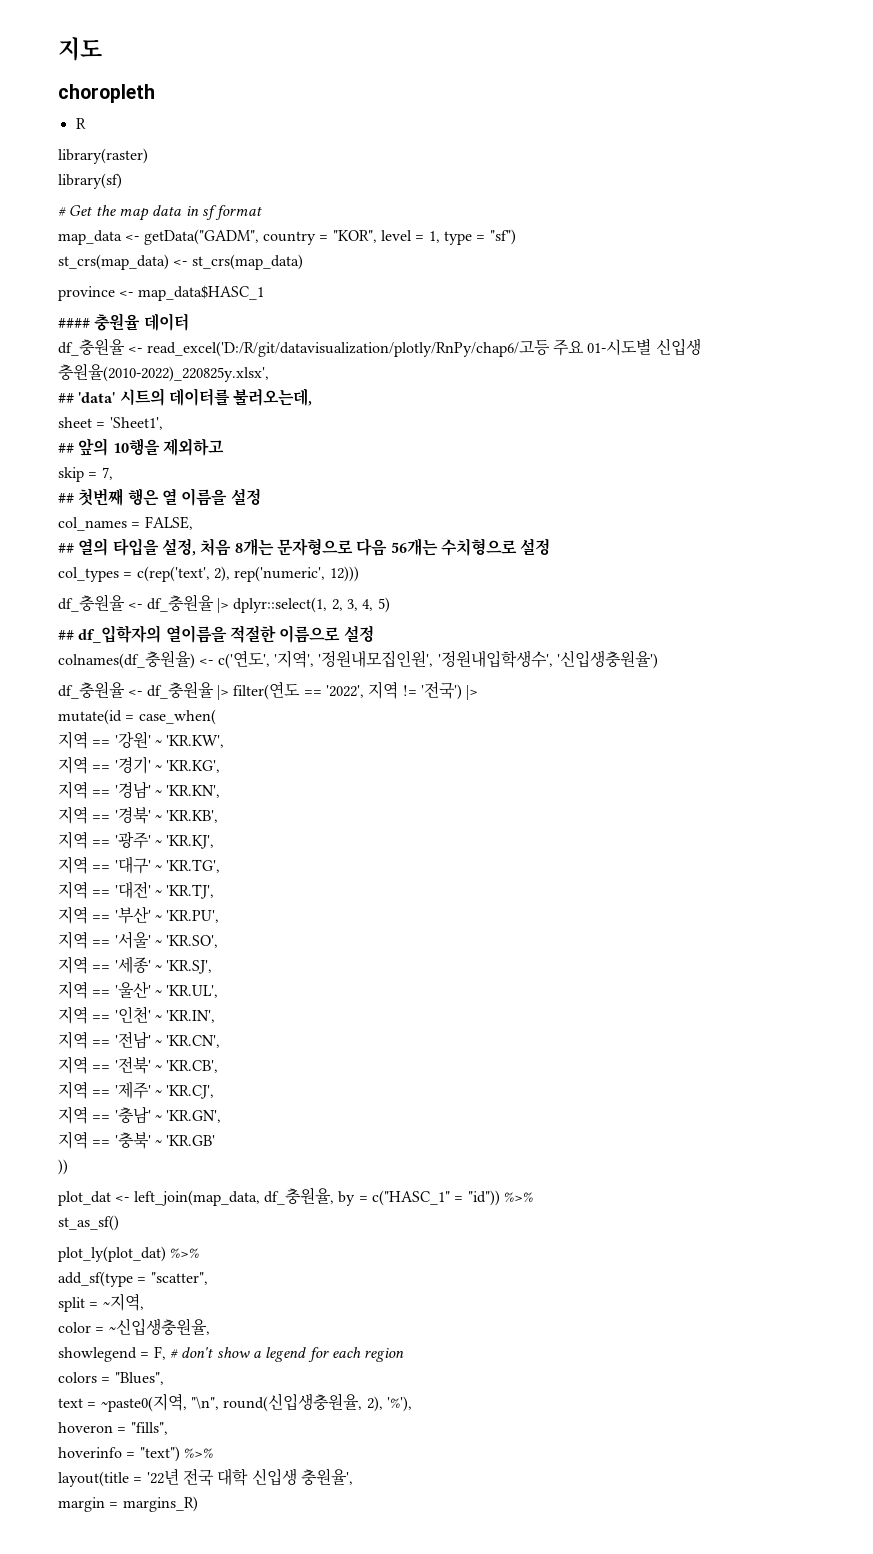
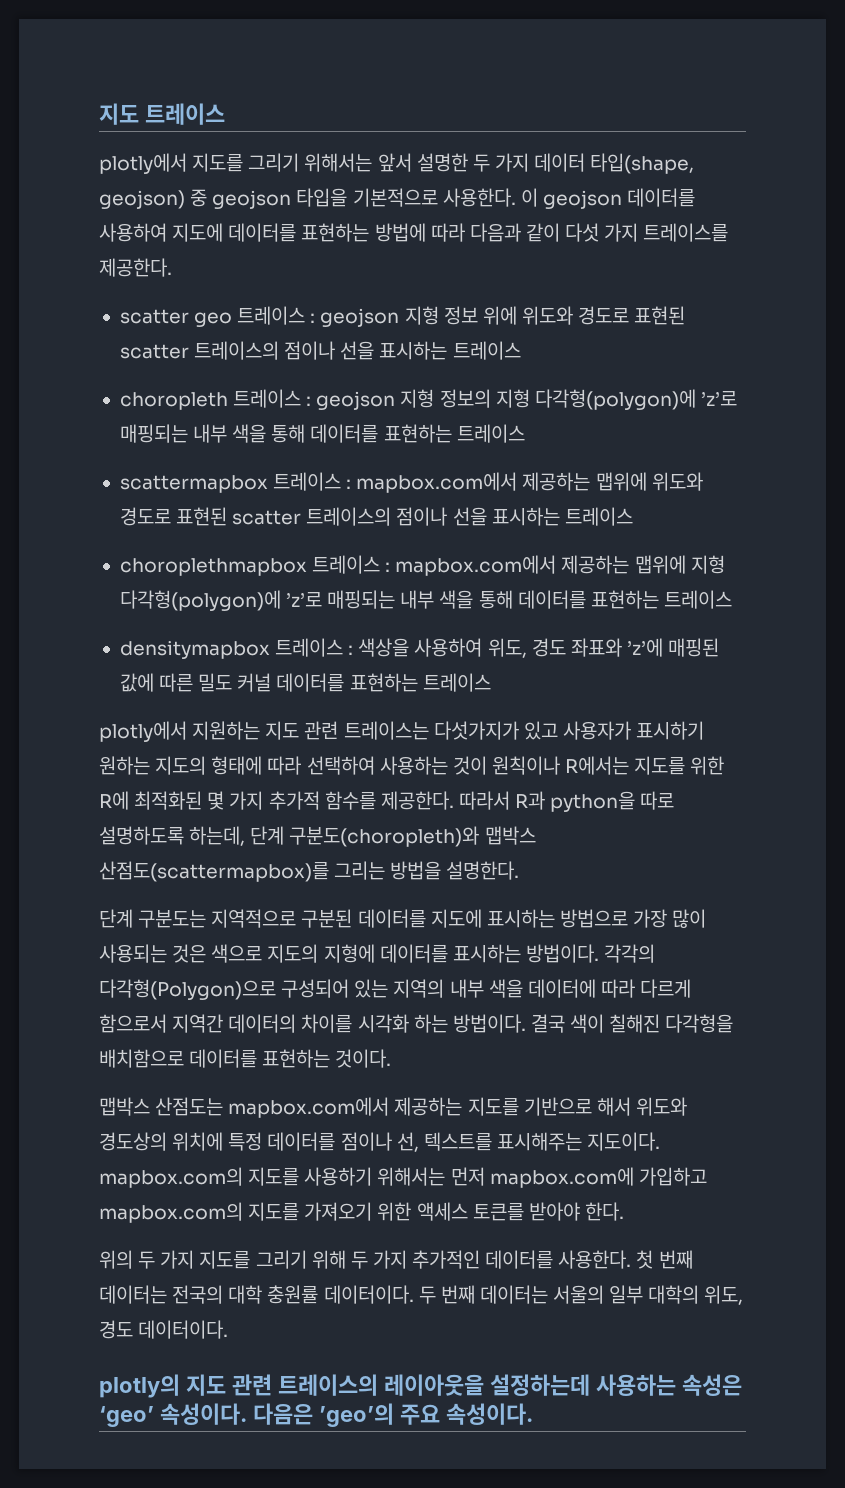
[58,37,102,61] [58,84,155,103] [75,118,86,129] [58,148,148,164] [58,173,122,189] [58,205,263,221] [58,229,516,245] [58,254,303,270] [58,285,264,301] [58,313,189,331] [58,338,701,357] [58,363,269,382] [58,388,313,406] [58,417,163,430] [58,438,224,456] [58,467,113,482] [58,488,261,506] [58,516,193,531] [58,538,551,556] [58,566,359,582] [58,594,390,613] [58,625,374,643] [58,650,658,669] [58,681,479,700] [58,709,216,725] [58,731,225,749] [58,756,221,774] [58,781,221,799] [58,806,219,824] [58,831,215,849] [58,856,221,874] [58,881,215,899] [58,906,220,924] [58,931,219,949] [58,956,213,974] [58,981,219,999] [58,1006,216,1024] [58,1031,221,1049] [58,1056,219,1074] [58,1081,215,1099] [58,1106,222,1124] [58,1131,216,1149] [58,1159,68,1175] [58,1187,533,1206] [58,1215,119,1231] [58,1246,200,1262] [58,1271,208,1287] [58,1293,144,1312] [58,1318,210,1336] [58,1346,405,1362] [58,1372,164,1385] [58,1393,412,1412] [58,1422,168,1435] [58,1446,213,1462] [58,1468,353,1487] [58,1496,198,1512] 지도 // choropleth // R // library(raster) // library(sf) // # Get the map data in sf format // map_data <- getData("GADM", country = "KOR", level = 1, type = "sf") // st_crs(map_data) <- st_crs(map_data) // province <- map_data$HASC_1 // #### 충원율 데이터 // df_충원율 <- read_excel('D:/R/git/datavisualization/plotly/RnPy/chap6/고등 주요 01-시도별 신입생 충원율(2010-2022)_220825y.xlsx', // ## 'data' 시트의 데이터를 불러오는데, // sheet = 'Sheet1', // ## 앞의 10행을 제외하고 // skip = 7, // ## 첫번째 행은 열 이름을 설정 // col_names = FALSE, // ## 열의 타입을 설정, 처음 8개는 문자형으로 다음 56개는 수치형으로 설정 // col_types = c(rep('text', 2), rep('numeric', 12))) // df_충원율 <- df_충원율 |> dplyr::select(1, 2, 3, 4, 5) // ## df_입학자의 열이름을 적절한 이름으로 설정 // colnames(df_충원율) <- c('연도', '지역', '정원내모집인원', '정원내입학생수', '신입생충원율') // df_충원율 <- df_충원율 |> filter(연도 == '2022', 지역 != '전국') |> // mutate(id = case_when( // 지역 == '강원' ~ 'KR.KW', // 지역 == '경기' ~ 'KR.KG', // 지역 == '경남' ~ 'KR.KN', // 지역 == '경북' ~ 'KR.KB', // 지역 == '광주' ~ 'KR.KJ', // 지역 == '대구' ~ 'KR.TG', // 지역 == '대전' ~ 'KR.TJ', // 지역 == '부산' ~ 'KR.PU', // 지역 == '서울' ~ 'KR.SO', // 지역 == '세종' ~ 'KR.SJ', // 지역 == '울산' ~ 'KR.UL', // 지역 == '인천' ~ 'KR.IN', // 지역 == '전남' ~ 'KR.CN', // 지역 == '전북' ~ 'KR.CB', // 지역 == '제주' ~ 'KR.CJ', // 지역 == '충남' ~ 'KR.GN', // 지역 == '충북' ~ 'KR.GB' // )) // plot_dat <- left_join(map_data, df_충원율, by = c("HASC_1" = "id")) %>% // st_as_sf() // plot_ly(plot_dat) %>% // add_sf(type = "scatter", // split = ~지역, // color = ~신입생충원율, // showlegend = F, # don't show a legend for each region // colors = "Blues", // text = ~paste0(지역, "\n", round(신입생충원율, 2), '%'), // hoveron = "fills", // hoverinfo = "text") %>% // layout(title = '22년 전국 대학 신입생 충원율', // margin = margins_R) -> [99,103,225,125] [99,153,695,174] [99,188,696,209] [99,223,729,242] [99,258,172,277] [119,306,686,327] [119,341,521,360] [119,389,737,410] [119,424,525,443] [119,472,703,493] [119,507,633,526] [119,555,725,576] [119,590,732,611] [119,638,720,659] [119,673,491,692] [99,721,705,742] [99,756,725,775] [99,791,675,812] [99,826,536,847] [99,861,520,882] [99,909,707,928] [99,944,656,963] [99,979,692,1000] [99,1014,734,1033] [99,1049,392,1068] [99,1097,687,1118] [99,1132,661,1152] [99,1167,707,1188] [99,1202,624,1223] [99,1250,693,1269] [99,1285,744,1305] [99,1320,229,1339] [99,1374,742,1398] [99,1403,533,1427] 지도 트레이스 // plotly에서 지도를 그리기 위해서는 앞서 설명한 두 가지 데이터 타입(shape, geojson) 중 geojson 타입을 기본적으로 사용한다. 이 geojson 데이터를 사용하여 지도에 데이터를 표현하는 방법에 따라 다음과 같이 다섯 가지 트레이스를 제공한다. // scatter geo 트레이스 : geojson 지형 정보 위에 위도와 경도로 표현된 scatter 트레이스의 점이나 선을 표시하는 트레이스 // choropleth 트레이스 : geojson 지형 정보의 지형 다각형(polygon)에 ’z’로 매핑되는 내부 색을 통해 데이터를 표현하는 트레이스 // scattermapbox 트레이스 : mapbox.com에서 제공하는 맵위에 위도와 경도로 표현된 scatter 트레이스의 점이나 선을 표시하는 트레이스 // choroplethmapbox 트레이스 : mapbox.com에서 제공하는 맵위에 지형 다각형(polygon)에 ’z’로 매핑되는 내부 색을 통해 데이터를 표현하는 트레이스 // densitymapbox 트레이스 : 색상을 사용하여 위도, 경도 좌표와 ’z’에 매핑된 값에 따른 밀도 커널 데이터를 표현하는 트레이스 // plotly에서 지원하는 지도 관련 트레이스는 다섯가지가 있고 사용자가 표시하기 원하는 지도의 형태에 따라 선택하여 사용하는 것이 원칙이나 R에서는 지도를 위한 R에 최적화된 몇 가지 추가적 함수를 제공한다. 따라서 R과 python을 따로 설명하도록 하는데, 단계 구분도(choropleth)와 맵박스 산점도(scattermapbox)를 그리는 방법을 설명한다. // 단계 구분도는 지역적으로 구분된 데이터를 지도에 표시하는 방법으로 가장 많이 사용되는 것은 색으로 지도의 지형에 데이터를 표시하는 방법이다. 각각의 다각형(Polygon)으로 구성되어 있는 지역의 내부 색을 데이터에 따라 다르게 함으로서 지역간 데이터의 차이를 시각화 하는 방법이다. 결국 색이 칠해진 다각형을 배치함으로 데이터를 표현하는 것이다. // 맵박스 산점도는 mapbox.com에서 제공하는 지도를 기반으로 해서 위도와 경도상의 위치에 특정 데이터를 점이나 선, 텍스트를 표시해주는 지도이다. mapbox.com의 지도를 사용하기 위해서는 먼저 mapbox.com에 가입하고 mapbox.com의 지도를 가져오기 위한 액세스 토큰를 받아야 한다. // 위의 두 가지 지도를 그리기 위해 두 가지 추가적인 데이터를 사용한다. 첫 번째 데이터는 전국의 대학 충원률 데이터이다. 두 번째 데이터는 서울의 일부 대학의 위도, 경도 데이터이다. // plotly의 지도 관련 트레이스의 레이아웃을 설정하는데 사용하는 속성은 ‘geo’ 속성이다. 다음은 ’geo’의 주요 속성이다.

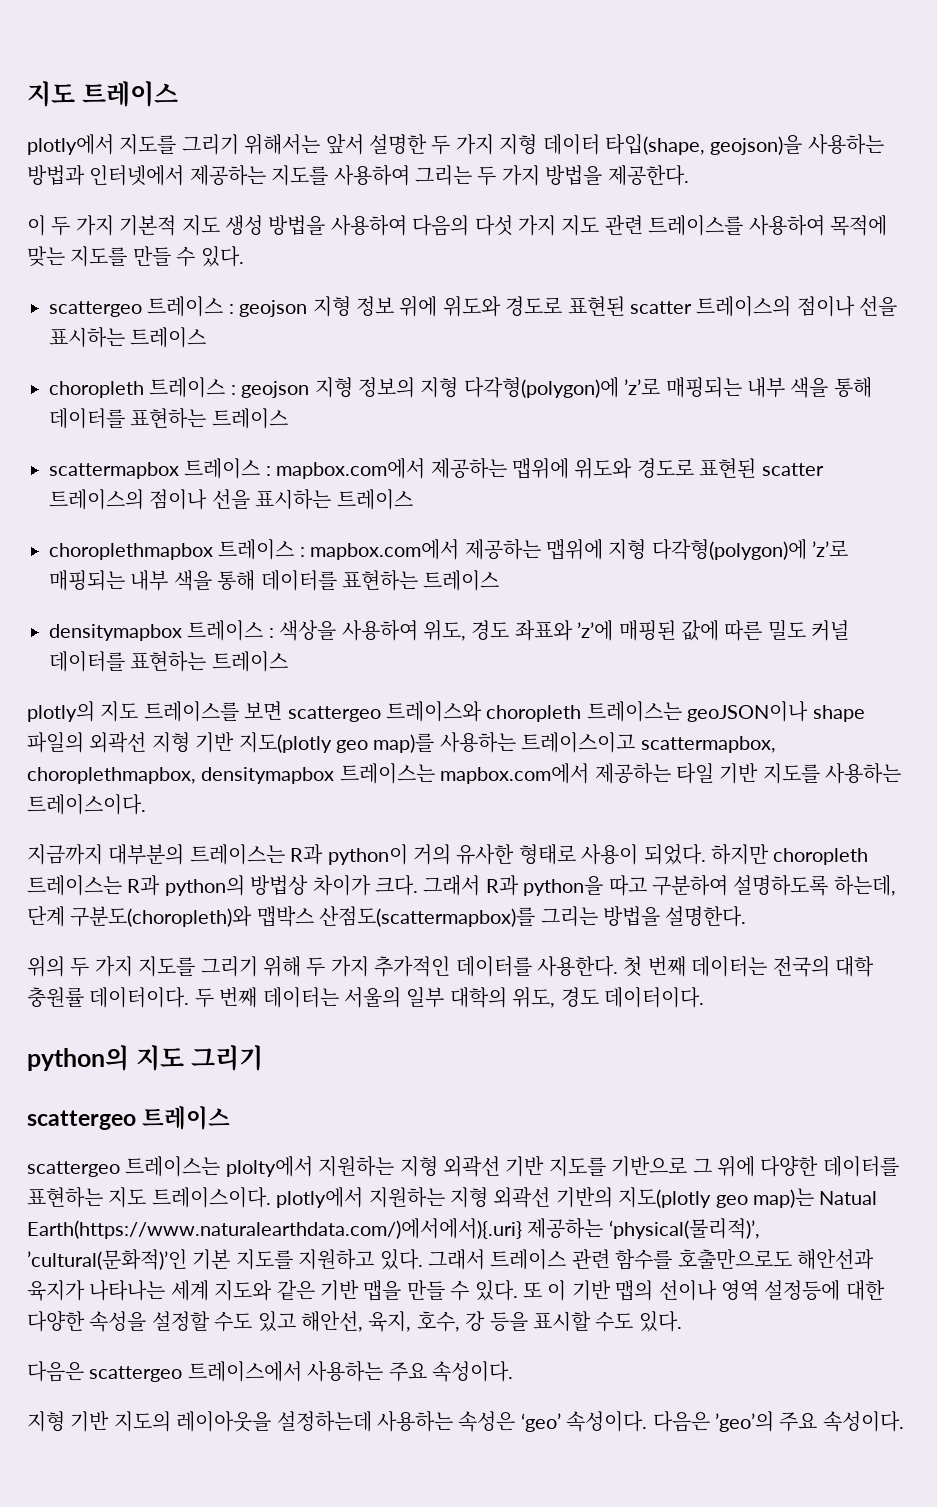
(529, 162) none -> [499,134,538,155] 지형
[99,188,696,209] [99,223,729,242] [99,258,172,277] [119,309,233,327] geojson) 중 geojson 타입을 기본적으로 사용한다. 이 geojson 데이터를 사용하여 지도에 데이터를 표현하는 방법에 따라 다음과 같이 다섯 가지 트레이스를 제공한다. // scatter geo -> [710,134,884,155] [27,165,689,186] [27,215,887,236] [27,246,244,267] [49,301,142,317] geojson)을 사용하는 방법과 인터넷에서 제공하는 지도를 사용하여 그리는 두 가지 방법을 제공한다. // 이 두 가지 기본적 지도 생성 방법을 사용하여 다음의 다섯 가지 지도 관련 트레이스를 사용하여 목적에 맞는 지도를 만들 수 있다. // scattergeo
[99,721,705,742] [99,756,725,775] [99,791,675,812] plotly에서 지원하는 지도 관련 트레이스는 다섯가지가 있고 사용자가 표시하기 원하는 지도의 형태에 따라 선택하여 사용하는 것이 원칙이나 R에서는 지도를 위한 R에 최적화된 몇 가지 추가적 함수를 제공한다. 따라서 R과 python을 따로 -> [27,701,865,722] [27,732,776,753] [27,763,902,784] [27,794,146,815] [27,844,869,865] [27,875,728,896] plotly의 지도 트레이스를 보면 scattergeo 트레이스와 choropleth 트레이스는 geoJSON이나 shape 파일의 외곽선 지형 기반 지도(plotly geo map)를 사용하는 트레이스이고 scattermapbox, choroplethmapbox, densitymapbox 트레이스는 mapbox.com에서 제공하는 타일 기반 지도를 사용하는 트레이스이다. // 지금까지 대부분의 트레이스는 R과 python이 거의 유사한 형태로 사용이 되었다. 하지만 choropleth 트레이스는 R과 python의 방법상 차이가 크다. 그래서 R과 python을 따고 구분하여
[99,909,707,928] [99,944,656,963] [99,979,692,1000] [99,1014,734,1033] [99,1049,392,1068] [99,1097,687,1118] [99,1132,661,1152] [99,1167,707,1188] [99,1202,624,1223] // 단계 구분도는 지역적으로 구분된 데이터를 지도에 표시하는 방법으로 가장 많이 사용되는 것은 색으로 지도의 지형에 데이터를 표시하는 방법이다. 각각의 다각형(Polygon)으로 구성되어 있는 지역의 내부 색을 데이터에 따라 다르게 함으로서 지역간 데이터의 차이를 시각화 하는 방법이다. 결국 색이 칠해진 다각형을 배치함으로 데이터를 표현하는 것이다. // 맵박스 산점도는 mapbox.com에서 제공하는 지도를 기반으로 해서 위도와 경도상의 위치에 특정 데이터를 점이나 선, 텍스트를 표시해주는 지도이다. mapbox.com의 지도를 사용하기 위해서는 먼저 mapbox.com에 가입하고 mapbox.com의 지도를 가져오기 위한 액세스 토큰를 받아야 한다. -> (747, 916) none
[99,1374,378,1398] plotly의 지도 관련 트레이스의 -> [27,1045,263,1071] [27,1106,231,1130] [27,1156,899,1177] [27,1187,878,1208] [27,1218,760,1239] [27,1249,874,1270] [27,1280,885,1301] [27,1311,682,1332] [27,1361,513,1382] [27,1411,171,1432] python의 지도 그리기 // scattergeo 트레이스 // scattergeo 트레이스는 plolty에서 지원하는 지형 외곽선 기반 지도를 기반으로 그 위에 다양한 데이터를 표현하는 지도 트레이스이다. plotly에서 지원하는 지형 외곽선 기반의 지도(plotly geo map)는 Natual Earth(https://www.naturalearthdata.com/)에서에서){.uri} 제공하는 ‘physical(물리적)’, ’cultural(문화적)’인 기본 지도를 지원하고 있다. 그래서 트레이스 관련 함수를 호출만으로도 해안선과 육지가 나타나는 세계 지도와 같은 기반 맵을 만들 수 있다. 또 이 기반 맵의 선이나 영역 설정등에 대한 다양한 속성을 설정할 수도 있고 해안선, 육지, 호수, 강 등을 표시할 수도 있다. // 다음은 scattergeo 트레이스에서 사용하는 주요 속성이다. // 지형 기반 지도의

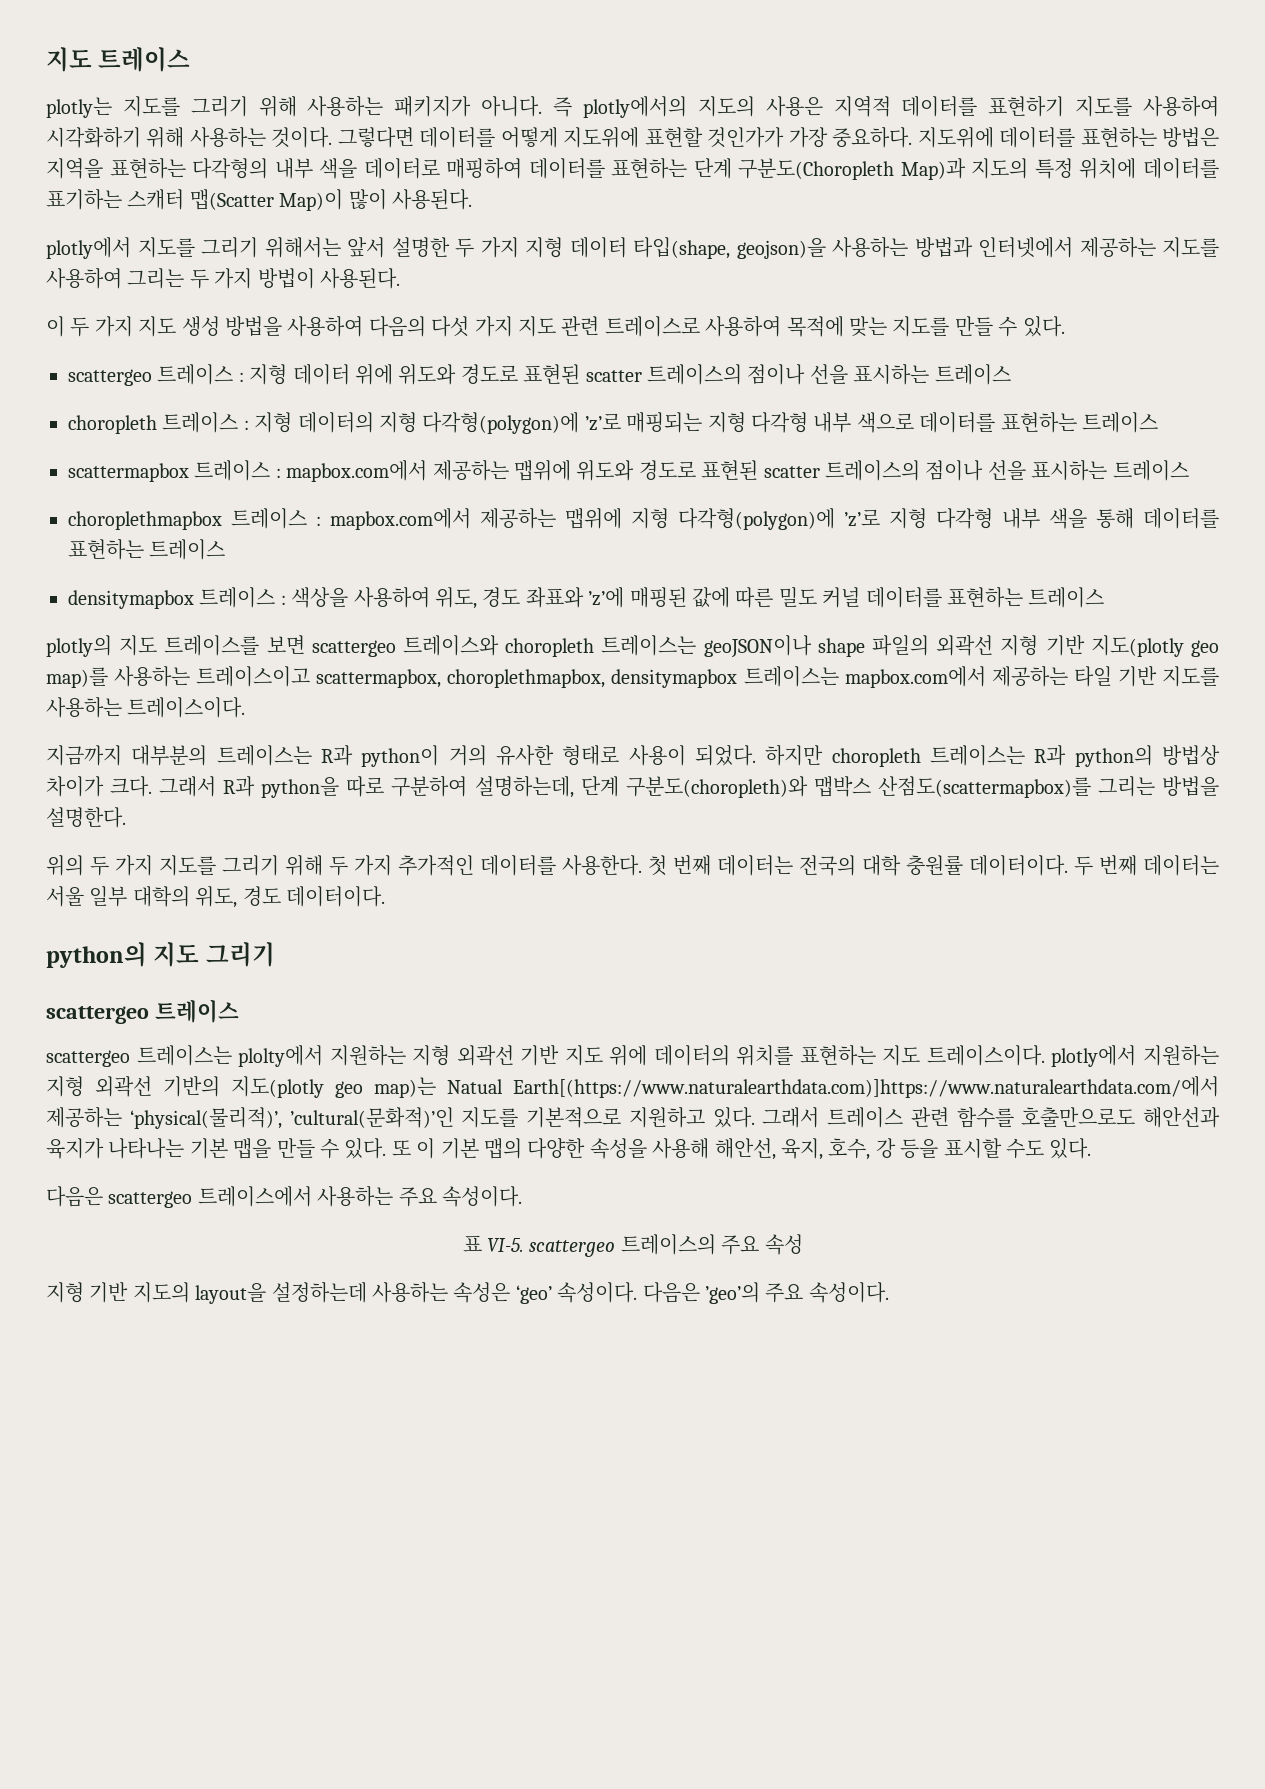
(178, 94) none -> [46,96,1219,118] [46,127,1219,148] [46,158,1219,180] [46,189,472,211] // plotly는 지도를 그리기 위해 사용하는 패키지가 아니다. 즉 plotly에서의 지도의 사용은 지역적 데이터를 표현하기 지도를 사용하여 시각화하기 위해 사용하는 것이다. 그렇다면 데이터를 어떻게 지도위에 표현할 것인가가 가장 중요하다. 지도위에 데이터를 표현하는 방법은 지역을 표현하는 다각형의 내부 색을 데이터로 매핑하여 데이터를 표현하는 단계 구분도(Choropleth Map)과 지도의 특정 위치에 데이터를 표기하는 스캐터 맵(Scatter Map)이 많이 사용된다.
[545,165,689,186] 방법을 제공한다. -> [257,268,400,289] 방법이 사용된다.
[119,215,177,236] 기본적 -> (133, 326) none
[648,215,744,236] 트레이스를 -> [604,316,700,337] 트레이스로
[239,296,394,317] geojson 지형 정보 -> [249,364,350,385] 지형 데이터
[241,377,872,398] geojson 지형 정보의 지형 다각형(polygon)에 ’z’로 매핑되는 내부 색을 통해 -> [254,412,914,434] 지형 데이터의 지형 다각형(polygon)에 ’z’로 매핑되는 지형 다각형 내부 색으로
[49,570,125,591] 매핑되는 -> [889,508,993,529] 지형 다각형
[608,875,896,896] 따고 구분하여 설명하도록 하는데, -> [346,776,574,798] 따로 구분하여 설명하는데,
[344,987,401,1008] 서울의 -> [46,886,84,907] 서울
[548,1156,899,1177] 지도를 기반으로 그 위에 다양한 데이터를 -> [564,1045,794,1066] 지도 위에 데이터의 위치를
[27,1218,522,1239] Earth(https://www.naturalearthdata.com/)에서에서){.uri} -> [513,1076,1219,1098] Earth[(https://www.naturalearthdata.com)]https://www.naturalearthdata.com/에서
[192,1249,293,1270] 기본 지도를 -> [461,1107,621,1128] 지도를 기본적으로
[170,1280,359,1301] 세계 지도와 같은 기반 -> [189,1138,228,1159] 기본
[571,1280,885,1301] [27,1311,296,1332] 기반 맵의 선이나 영역 설정등에 대한 다양한 속성을 설정할 수도 있고 -> [440,1138,710,1159] 기본 맵의 다양한 속성을 사용해
(513, 1371) none -> [462,1234,803,1257] // 표 VI-5. scattergeo 트레이스의 주요 속성
[176,1411,272,1432] 레이아웃을 -> [195,1283,267,1304] layout을

